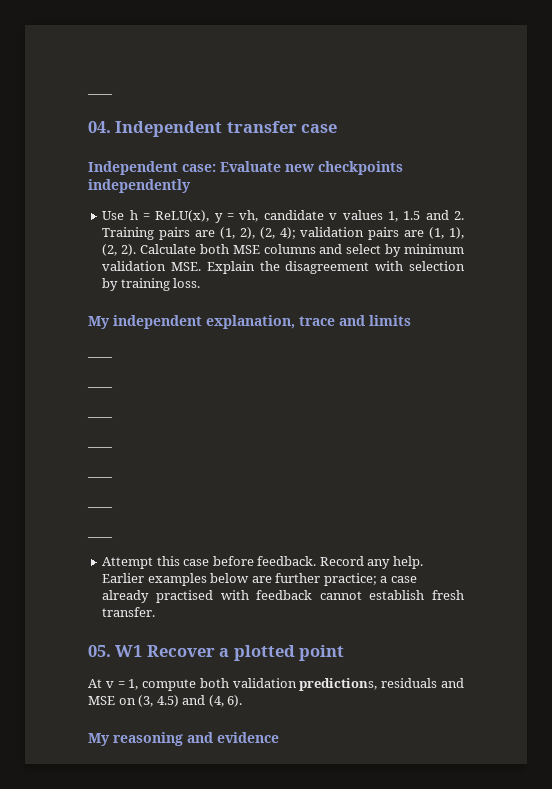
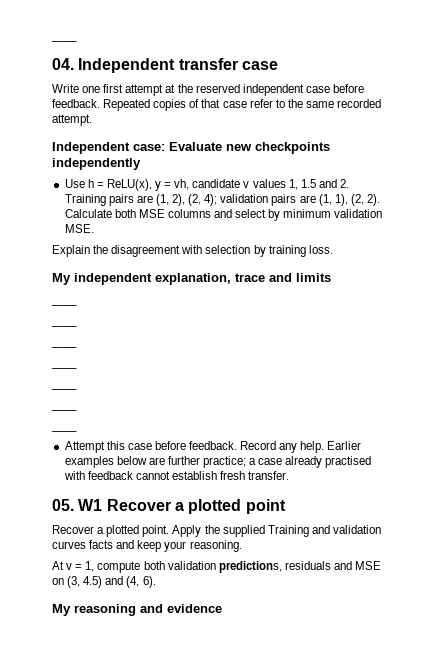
(338, 128) none -> [52,84,364,96] [52,99,382,111] [52,114,92,126] // Write one first attempt at the reserved independent case before feedback. Repeated copies of that case refer to the same recorded attempt.
(202, 266) none -> (94, 228) //
(345, 653) none -> [52,525,381,537] [52,540,242,552] // Recover a plotted point. Apply the supplied Training and validation curves facts and keep your reasoning.

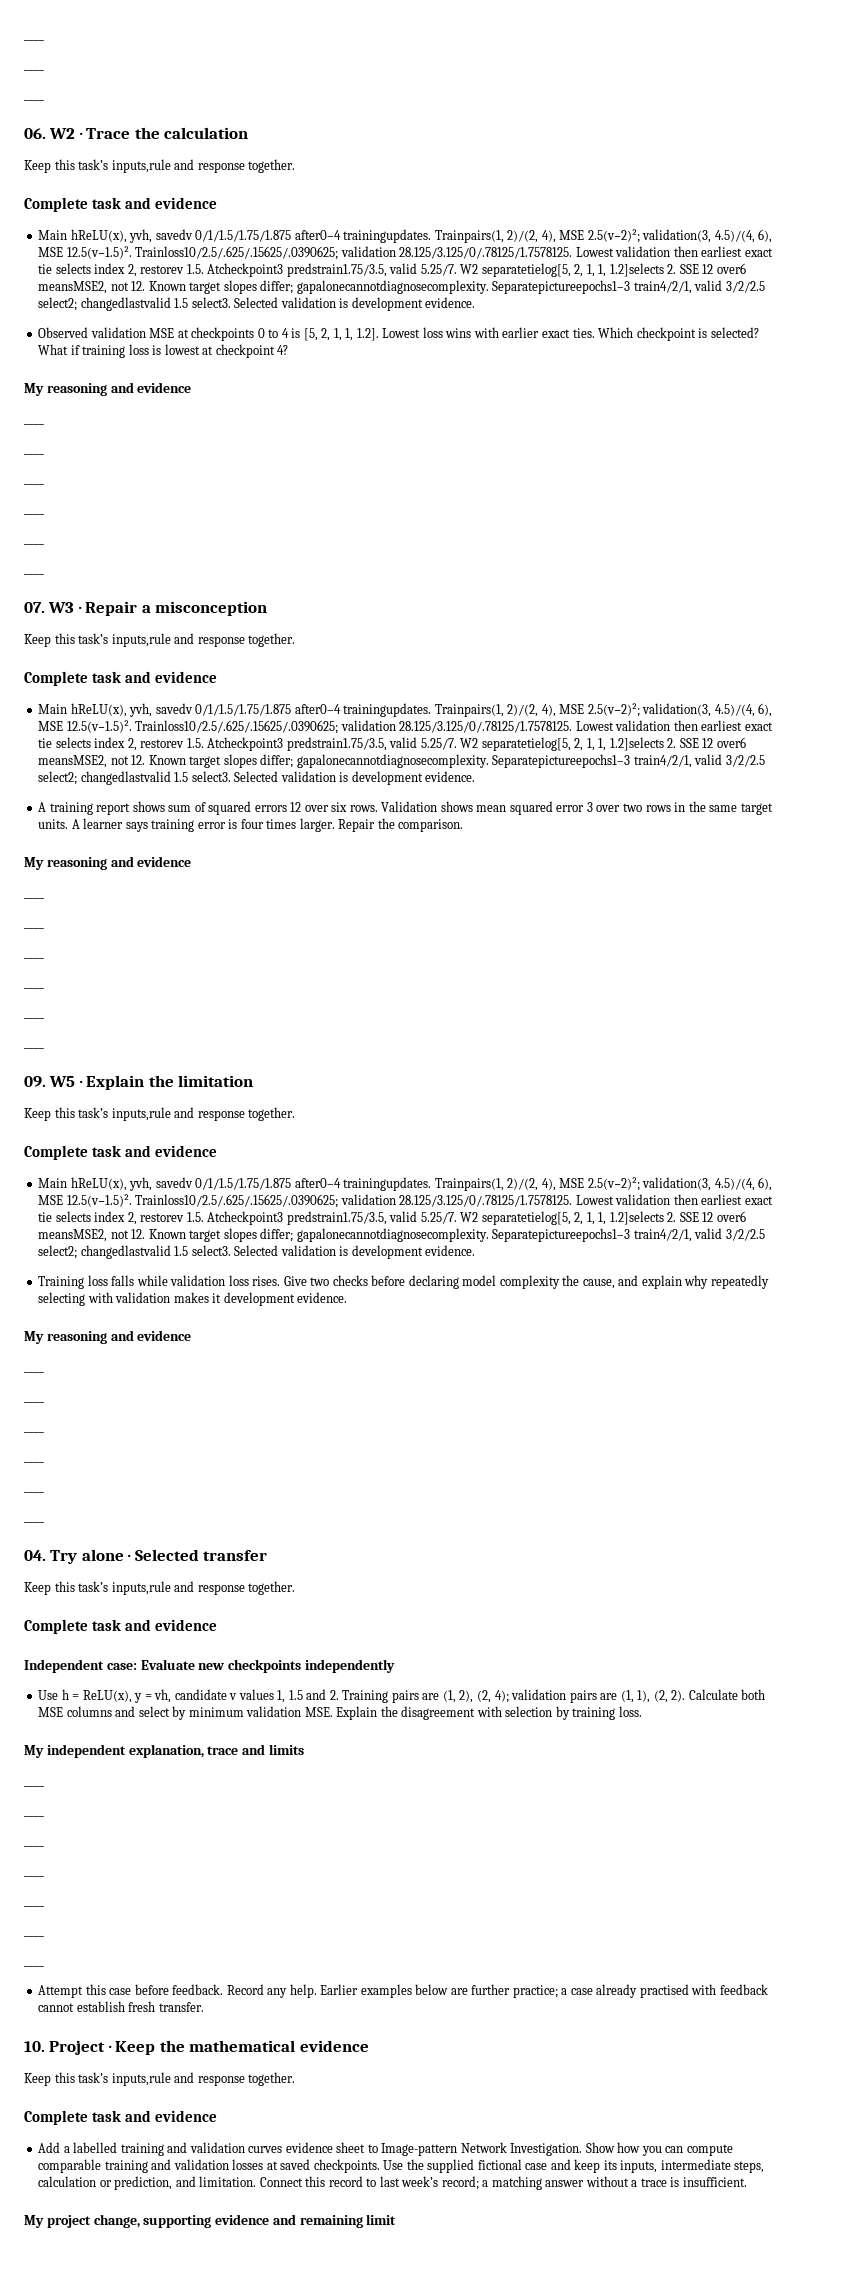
[51,39,77,42] [52,58,278,73] [52,84,364,96] [52,99,382,111] [52,114,92,126] ____ // 04. Independent transfer case // Write one first attempt at the reserved independent case before feedback. Repeated copies of that case refer to the same recorded attempt. -> [24,39,44,41] [24,69,44,71] [24,99,44,101] [24,127,249,139] [24,159,296,173] [24,197,218,212] [38,229,773,243] [38,246,773,260] [38,263,746,277] [38,280,765,294] [38,297,476,311] [38,327,759,341] [38,344,289,358] [24,382,192,396] [24,423,44,425] [24,453,44,455] [24,483,44,485] [24,513,44,515] [24,543,44,545] [24,573,44,575] [24,601,268,616] [24,633,296,647] [24,671,218,686] [38,703,773,717] [38,720,773,734] [38,737,746,751] [38,754,765,768] [38,771,476,785] [38,801,773,815] [38,818,464,832] [24,856,192,870] [24,897,44,899] [24,927,44,929] [24,957,44,959] [24,987,44,989] [24,1017,44,1019] [24,1047,44,1049] [24,1075,254,1090] [24,1107,296,1121] [24,1145,218,1160] [38,1177,773,1191] [38,1194,773,1208] [38,1211,746,1225] [38,1228,765,1242] [38,1245,476,1259] [38,1275,769,1289] [38,1292,348,1306] [24,1330,192,1344] [24,1371,44,1373] [24,1401,44,1403] [24,1431,44,1433] [24,1461,44,1463] [24,1491,44,1493] [24,1521,44,1523] [24,1549,268,1564] [24,1581,296,1595] [24,1619,218,1634] ____ // ____ // ____ // 06. W2 · Trace the calculation // Keep this task’s inputs,rule and response together. // Complete task and evidence // Main hReLU(x), yvh, savedv 0/1/1.5/1.75/1.875 after0–4 trainingupdates. Trainpairs(1, 2)/(2, 4), MSE 2.5(v−2)²; validation(3, 4.5)/(4, 6), MSE 12.5(v−1.5)². Trainloss10/2.5/.625/.15625/.0390625; validation 28.125/3.125/0/.78125/1.7578125. Lowest validation then earliest exact tie selects index 2, restorev 1.5. Atcheckpoint3 predstrain1.75/3.5, valid 5.25/7. W2 separatetielog[5, 2, 1, 1, 1.2]selects 2. SSE 12 over6 meansMSE2, not 12. Known target slopes differ; gapalonecannotdiagnosecomplexity. Separatepictureepochs1–3 train4/2/1, valid 3/2/2.5 select2; changedlastvalid 1.5 select3. Selected validation is development evidence. // Observed validation MSE at checkpoints 0 to 4 is [5, 2, 1, 1, 1.2]. Lowest loss wins with earlier exact ties. Which checkpoint is selected? What if training loss is lowest at checkpoint 4? // My reasoning and evidence // ____ // ____ // ____ // ____ // ____ // ____ // 07. W3 · Repair a misconception // Keep this task’s inputs,rule and response together. // Complete task and evidence // Main hReLU(x), yvh, savedv 0/1/1.5/1.75/1.875 after0–4 trainingupdates. Trainpairs(1, 2)/(2, 4), MSE 2.5(v−2)²; validation(3, 4.5)/(4, 6), MSE 12.5(v−1.5)². Trainloss10/2.5/.625/.15625/.0390625; validation 28.125/3.125/0/.78125/1.7578125. Lowest validation then earliest exact tie selects index 2, restorev 1.5. Atcheckpoint3 predstrain1.75/3.5, valid 5.25/7. W2 separatetielog[5, 2, 1, 1, 1.2]selects 2. SSE 12 over6 meansMSE2, not 12. Known target slopes differ; gapalonecannotdiagnosecomplexity. Separatepictureepochs1–3 train4/2/1, valid 3/2/2.5 select2; changedlastvalid 1.5 select3. Selected validation is development evidence. // A training report shows sum of squared errors 12 over six rows. Validation shows mean squared error 3 over two rows in the same target units. A learner says training error is four times larger. Repair the comparison. // My reasoning and evidence // ____ // ____ // ____ // ____ // ____ // ____ // 09. W5 · Explain the limitation // Keep this task’s inputs,rule and response together. // Complete task and evidence // Main hReLU(x), yvh, savedv 0/1/1.5/1.75/1.875 after0–4 trainingupdates. Trainpairs(1, 2)/(2, 4), MSE 2.5(v−2)²; validation(3, 4.5)/(4, 6), MSE 12.5(v−1.5)². Trainloss10/2.5/.625/.15625/.0390625; validation 28.125/3.125/0/.78125/1.7578125. Lowest validation then earliest exact tie selects index 2, restorev 1.5. Atcheckpoint3 predstrain1.75/3.5, valid 5.25/7. W2 separatetielog[5, 2, 1, 1, 1.2]selects 2. SSE 12 over6 meansMSE2, not 12. Known target slopes differ; gapalonecannotdiagnosecomplexity. Separatepictureepochs1–3 train4/2/1, valid 3/2/2.5 select2; changedlastvalid 1.5 select3. Selected validation is development evidence. // Training loss falls while validation loss rises. Give two checks before declaring model complexity the cause, and explain why repeatedly selecting with validation makes it development evidence. // My reasoning and evidence // ____ // ____ // ____ // ____ // ____ // ____ // 04. Try alone · Selected transfer // Keep this task’s inputs,rule and response together. // Complete task and evidence
(94, 228) // -> (333, 1712) none
[52,499,286,514] [52,525,381,537] [52,540,242,552] [52,561,382,573] [52,576,156,588] [52,604,222,616] 05. W1 Recover a plotted point // Recover a plotted point. Apply the supplied Training and validation curves facts and keep your reasoning. // At v = 1, compute both validation predictions, residuals and MSE on (3, 4.5) and (4, 6). // My reasoning and evidence -> [24,2040,369,2055] [24,2072,296,2086] [24,2110,218,2125] [38,2142,733,2156] [38,2159,765,2173] [38,2176,747,2190] [24,2214,397,2228] 10. Project · Keep the mathematical evidence // Keep this task’s inputs,rule and response together. // Complete task and evidence // Add a labelled training and validation curves evidence sheet to Image-pattern Network Investigation. Show how you can compute comparable training and validation losses at saved checkpoints. Use the supplied fictional case and keep its inputs, intermediate steps, calculation or prediction, and limitation. Connect this record to last week’s record; a matching answer without a trace is insufficient. // My project change, supporting evidence and remaining limit

